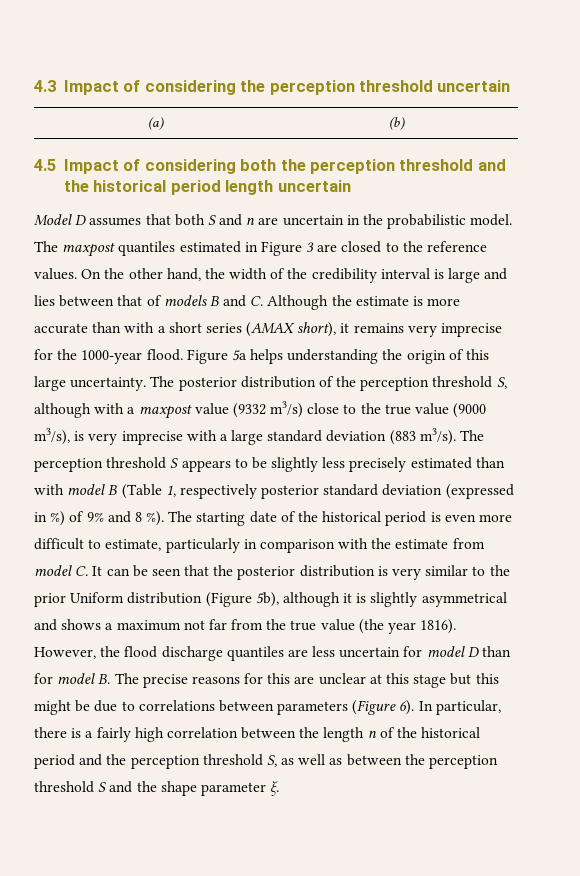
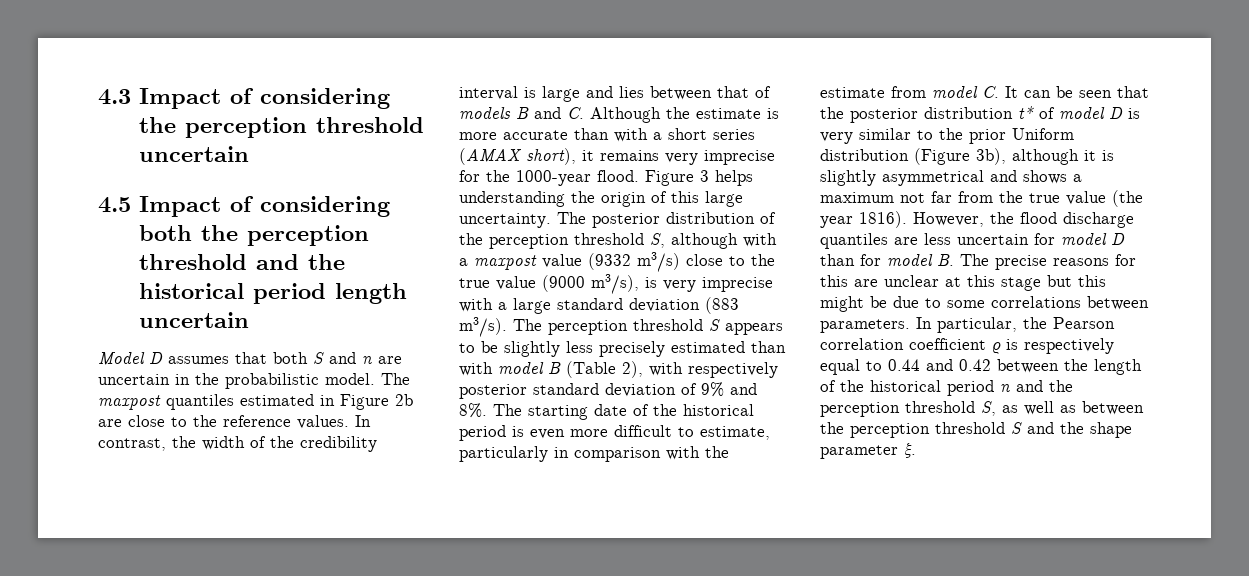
[147,117,164,130] [389,117,405,130] // (a) | (b) -> (250, 154) none
[306,241,382,253] 3 are closed -> [395,394,413,406] [98,415,165,427] 2b are close
[81,268,201,281] On the other hand, -> [355,415,371,427] [98,438,166,451] In contrast,
[231,350,247,361] 5a -> [700,170,709,182] 3
[165,485,176,497] 1, -> [622,361,683,378] 2), with
[445,484,514,499] [34,511,66,526] (expressed in %) -> (676, 390) none
[134,511,165,526] 8 %). -> [459,403,487,418] 8%.
(375, 571) none -> [1018,106,1123,119] t* of model D
[255,592,279,607] 5b), -> [976,148,1006,165] 3b),
(135, 706) none -> [947,300,985,308] some
[277,700,501,715] [34,727,238,742] parameters (Figure 6). In particular, there is a fairly high correlation -> [820,317,1115,333] [820,338,1114,354] [820,359,991,375] parameters. In particular, the Pearson correlation coefficient ρ is respectively equal to 0.44 and 0.42
[367,727,481,738] [34,754,75,769] n of the historical period -> [820,380,1010,396] of the historical period n

